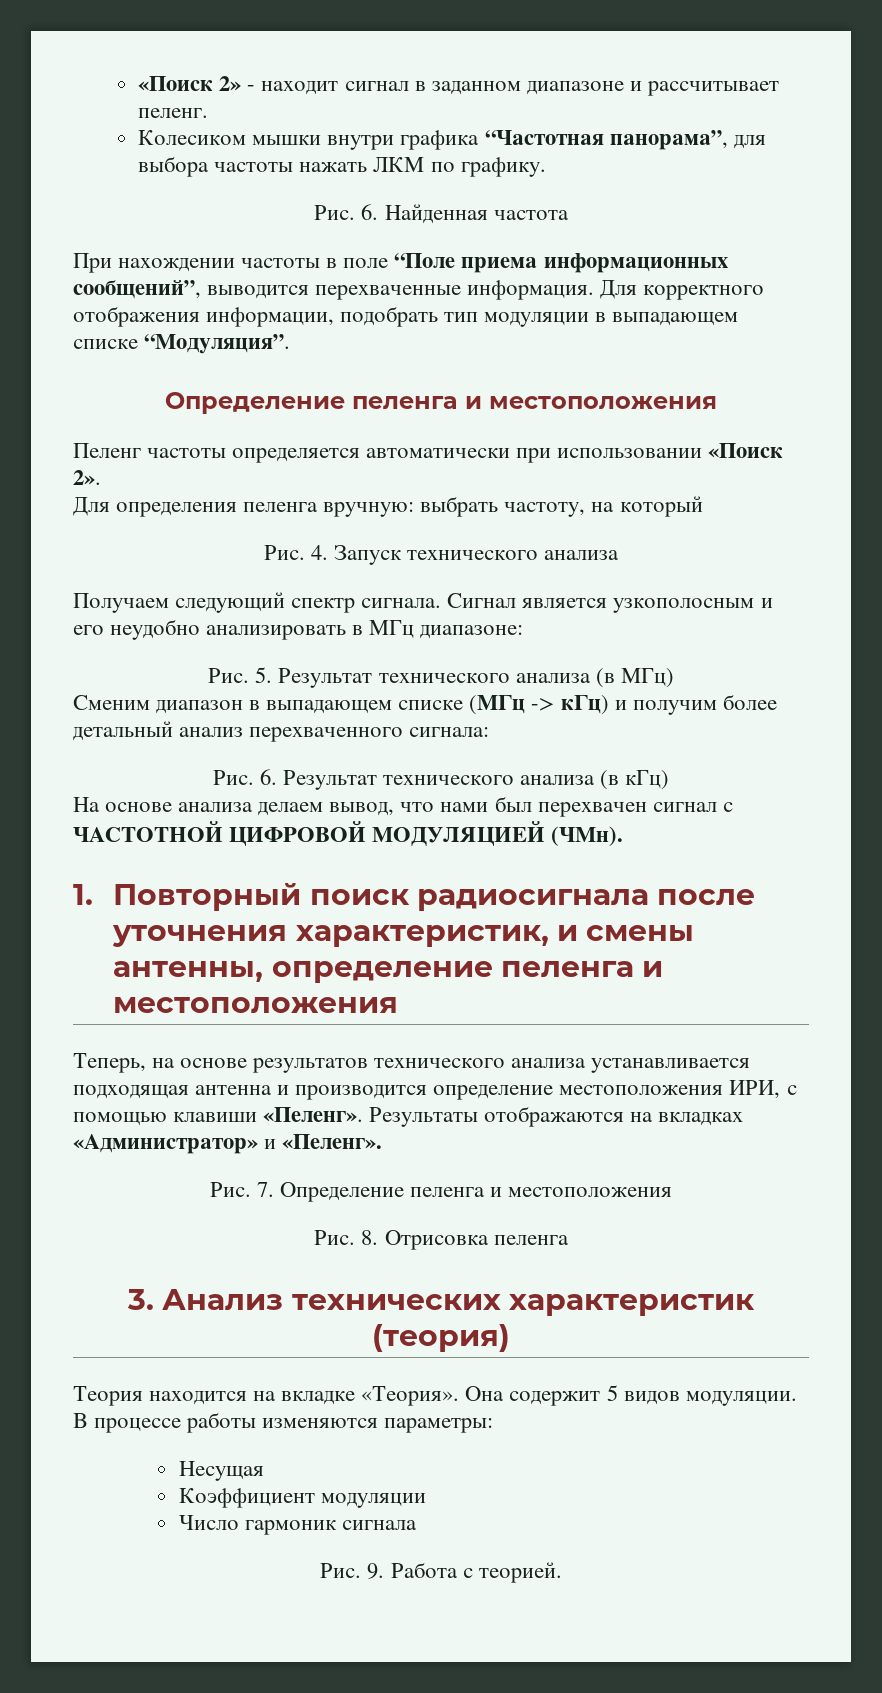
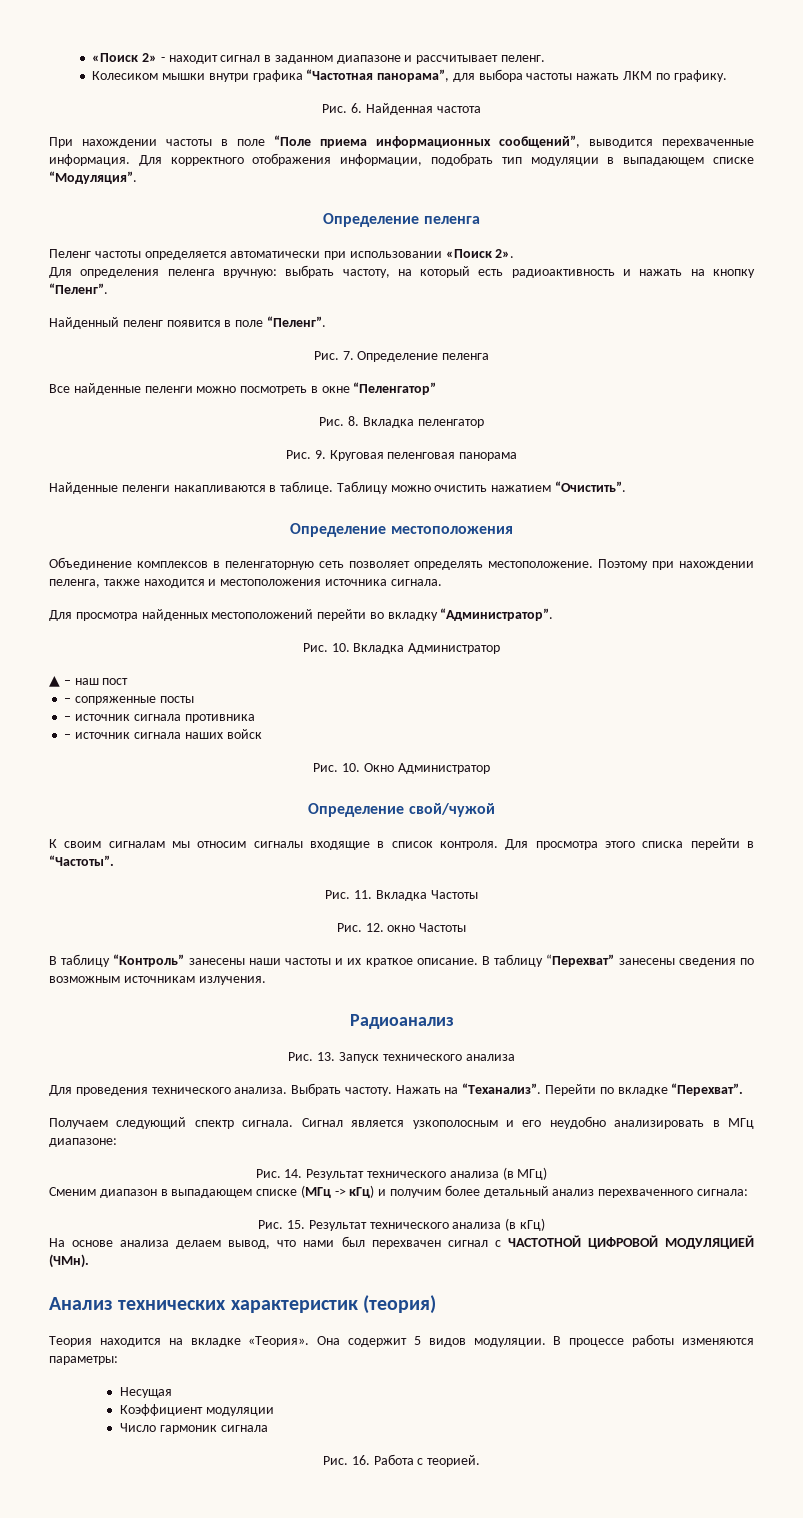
[465,396,717,409] и местоположения -> (480, 220) none
[263,545,620,565] // Рис. 4. Запуск технического анализа -> [478,269,755,278] [49,283,108,294] [49,316,326,329] [313,351,490,362] [49,382,437,395] [319,416,484,428] [285,450,518,461] [49,481,627,494] [290,523,513,537] [49,557,754,570] [49,579,442,588] [49,608,554,621] [302,643,501,654] [49,676,129,687] [64,696,194,705] [64,714,255,723] [64,729,262,739] [313,763,490,774] [308,803,495,817] [49,838,754,850] [49,855,114,866] [325,890,478,901] [336,923,467,932] [49,954,754,967] [49,976,266,985] [349,1014,454,1029] [288,1052,515,1063] [49,1083,744,1096] есть радиоактивность и нажать на кнопку “Пеленг”. // Найденный пеленг появится в поле “Пеленг”. // Рис. 7. Определение пеленга // Все найденные пеленги можно посмотреть в окне “Пеленгатор” // Рис. 8. Вкладка пеленгатор // Рис. 9. Круговая пеленговая панорама // Найденные пеленги накапливаются в таблице. Таблицу можно очистить нажатием “Очистить”. // Определение местоположения // Объединение комплексов в пеленгаторную сеть позволяет определять местоположение. Поэтому при нахождении пеленга, также находится и местоположения источника сигнала. // Для просмотра найденных местоположений перейти во вкладку “Администратор”. // Рис. 10. Вкладка Администратор // ▲ – наш пост // – сопряженные посты // – источник сигнала противника // – источник сигнала наших войск // Рис. 10. Окно Администратор // Определение свой/чужой // К своим сигналам мы относим сигналы входящие в список контроля. Для просмотра этого списка перейти в “Частоты”. // Рис. 11. Вкладка Частоты // Рис. 12. окно Частоты // В таблицу “Контроль” занесены наши частоты и их краткое описание. В таблицу “Перехват” занесены сведения по возможным источникам излучения. // Радиоанализ // Рис. 13. Запуск технического анализа // Для проведения технического анализа. Выбрать частоту. Нажать на “Теханализ”. Перейти по вкладке “Перехват”.
[255,667,273,683] 5. -> [284,1169,303,1178] 14.
[259,769,277,785] 6. -> [286,1220,305,1229] 15.
[73,883,755,911] [112,925,694,947] [113,961,663,983] [113,997,399,1013] [73,1053,751,1073] [73,1080,797,1100] [73,1106,744,1127] [73,1134,383,1154] [209,1182,673,1202] [314,1230,569,1250] [127,1289,155,1310] 1. Повторный поиск радиосигнала после уточнения характеристик, и смены антенны, определение пеленга и местоположения // Теперь, на основе результатов технического анализа устанавливается подходящая антенна и производится определение местоположения ИРИ, с помощью клавиши «Пеленг». Результаты отображаются на вкладках «Администратор» и «Пеленг». // Рис. 7. Определение пеленга и местоположения // Рис. 8. Отрисовка пеленга // 3. -> (89, 1261) none
[367,1563,385,1579] 9. -> [351,1455,370,1465] 16.

